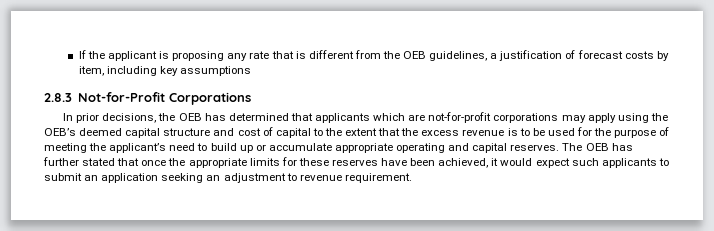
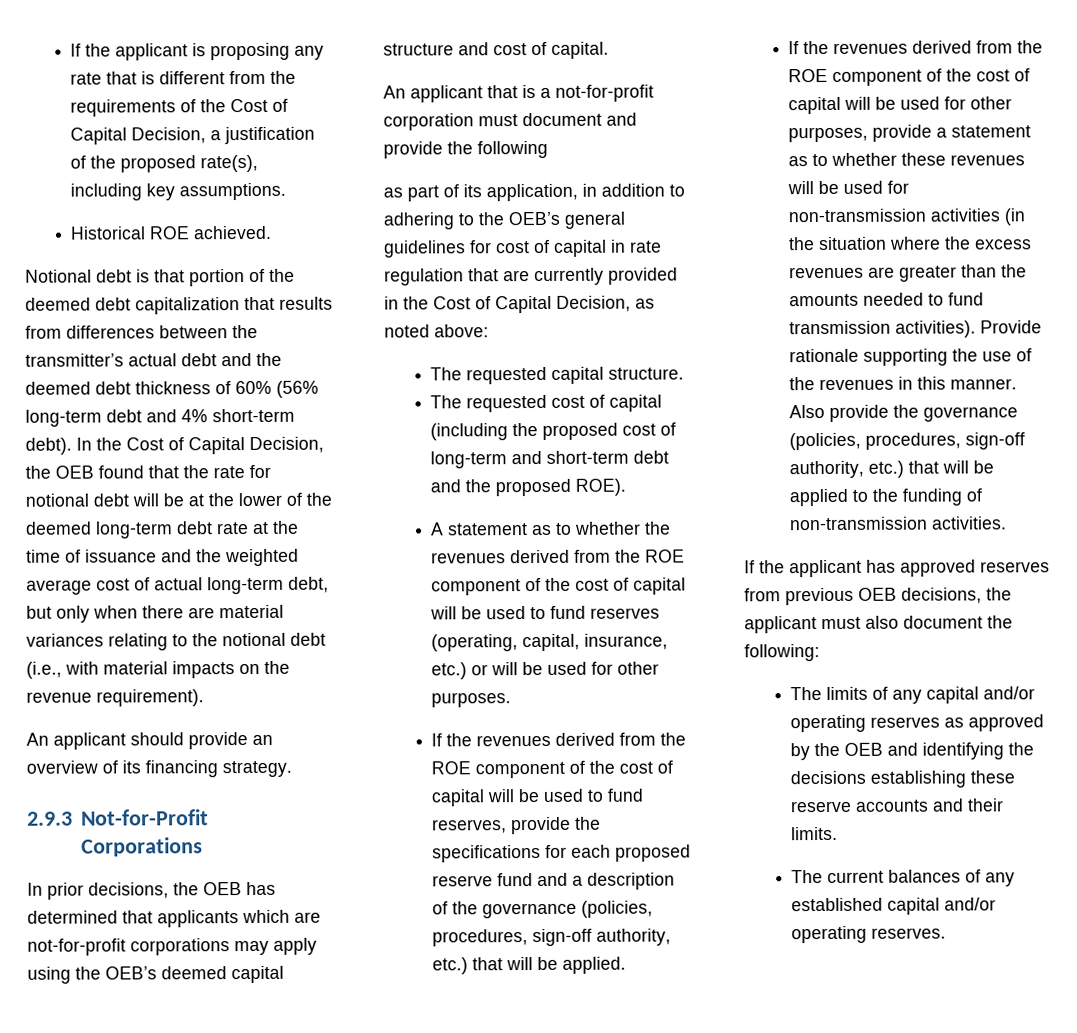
[403,50,669,61] [78,66,252,76] [44,93,72,102] OEB guidelines, a justification of forecast costs by item, including key assumptions // 2.8.3 -> [70,98,289,117] [70,126,316,145] [70,154,259,173] [70,182,287,201] [70,225,273,240] [25,268,295,287] [25,296,333,315] [25,324,258,339] [25,352,282,367] [25,380,319,398] [25,408,295,427] [25,436,324,455] [25,464,271,479] [25,492,332,507] [26,520,299,539] [26,548,299,567] [26,576,329,595] [26,604,284,623] [26,632,326,651] [26,660,290,679] [26,689,204,707] [26,732,273,750] [26,760,292,778] [27,811,73,826] requirements of the Cost of Capital Decision, a justification of the proposed rate(s), including key assumptions. // Historical ROE achieved. // Notional debt is that portion of the deemed debt capitalization that results from differences between the transmitter’s actual debt and the deemed debt thickness of 60% (56% long-term debt and 4% short-term debt). In the Cost of Capital Decision, the OEB found that the rate for notional debt will be at the lower of the deemed long-term debt rate at the time of issuance and the weighted average cost of actual long-term debt, but only when there are material variances relating to the notional debt (i.e., with material impacts on the revenue requirement). // An applicant should provide an overview of its financing strategy. // 2.9.3
[275,127,670,138] [44,143,633,153] [43,157,669,168] [44,173,412,183] capital to the extent that the excess revenue is to be used for the purpose of meeting the applicant’s need to build up or accumulate appropriate operating and capital reserves. The OEB has further stated that once the appropriate limits for these reserves have been achieved, it would expect such applicants to submit an application seeking an adjustment to revenue requirement. -> [551,41,609,59] [383,84,654,103] [383,112,637,131] [383,140,548,159] [383,183,685,202] [383,211,625,230] [384,239,662,258] [384,267,678,286] [384,295,655,314] [384,324,489,338] [430,366,685,385] [430,394,663,413] [430,422,677,441] [430,450,670,469] [430,478,627,497] [431,521,672,536] [431,549,686,564] [431,577,687,596] [430,605,661,620] [431,633,669,652] [431,661,660,680] [431,692,512,708] [431,732,687,747] [431,760,674,779] [431,788,644,807] [432,816,602,835] [432,844,692,863] [432,872,676,890] [432,900,654,919] [432,928,672,947] [432,956,627,975] [788,40,1044,55] [788,68,1031,86] [788,96,1013,115] [788,124,1032,143] [788,152,1026,167] [787,180,910,195] [788,208,1026,226] [789,236,1033,251] [789,264,1028,282] [789,292,985,307] [789,320,1043,338] [789,348,1033,366] [789,376,1018,391] [789,404,1019,422] [789,432,1026,451] [789,460,995,479] [789,488,983,507] [790,516,1008,531] [744,559,1050,578] [744,587,1012,606] [744,615,1013,634] [744,644,820,662] [790,686,1036,704] [790,714,1045,733] [790,742,1035,761] [790,770,1016,788] [790,798,1005,813] [791,826,839,841] [791,869,1016,887] [791,897,997,915] [791,925,947,944] capital. // An applicant that is a not-for-profit corporation must document and provide the following // as part of its application, in addition to adhering to the OEB’s general guidelines for cost of capital in rate regulation that are currently provided in the Cost of Capital Decision, as noted above: // The requested capital structure. // The requested cost of capital (including the proposed cost of long-term and short-term debt and the proposed ROE). // A statement as to whether the revenues derived from the ROE component of the cost of capital will be used to fund reserves (operating, capital, insurance, etc.) or will be used for other purposes. // If the revenues derived from the ROE component of the cost of capital will be used to fund reserves, provide the specifications for each proposed reserve fund and a description of the governance (policies, procedures, sign-off authority, etc.) that will be applied. // If the revenues derived from the ROE component of the cost of capital will be used for other purposes, provide a statement as to whether these revenues will be used for non-transmission activities (in the situation where the excess revenues are greater than the amounts needed to fund transmission activities). Provide rationale supporting the use of the revenues in this manner. Also provide the governance (policies, procedures, sign-off authority, etc.) that will be applied to the funding of non-transmission activities. // If the applicant has approved reserves from previous OEB decisions, the applicant must also document the following: // The limits of any capital and/or operating reserves as approved by the OEB and identifying the decisions establishing these reserve accounts and their limits. // The current balances of any established capital and/or operating reserves.

